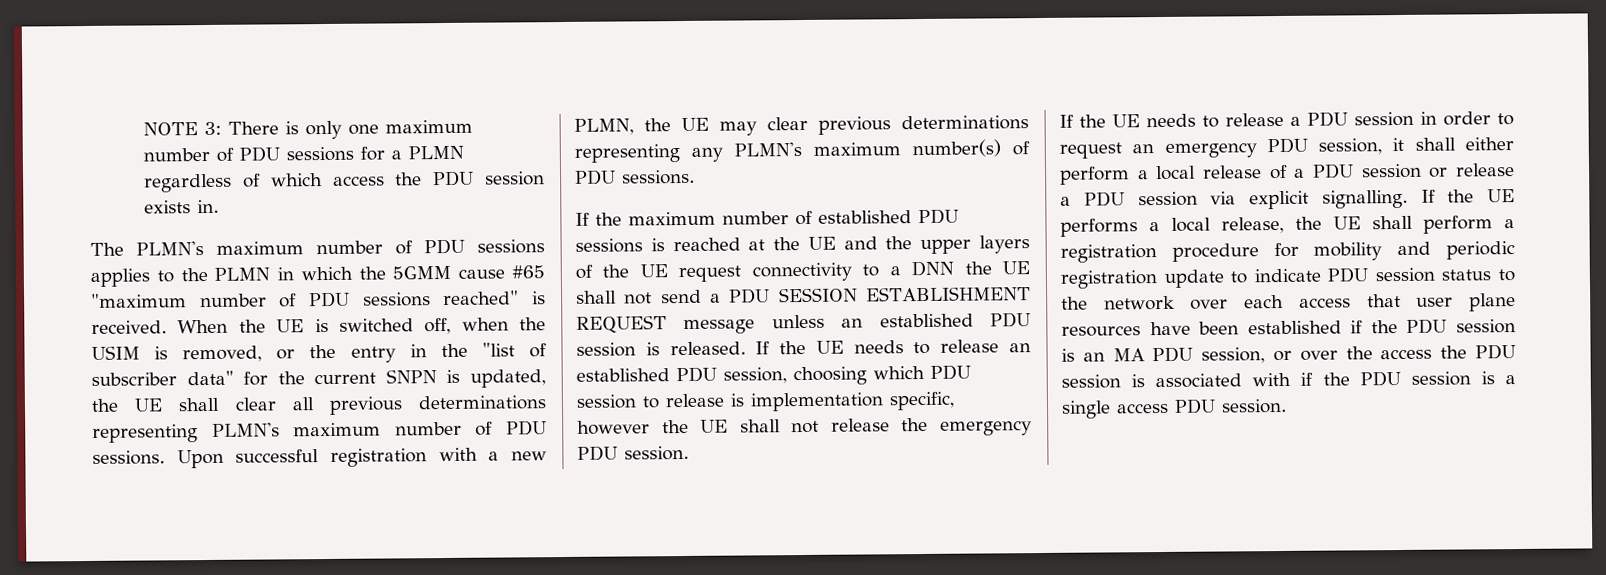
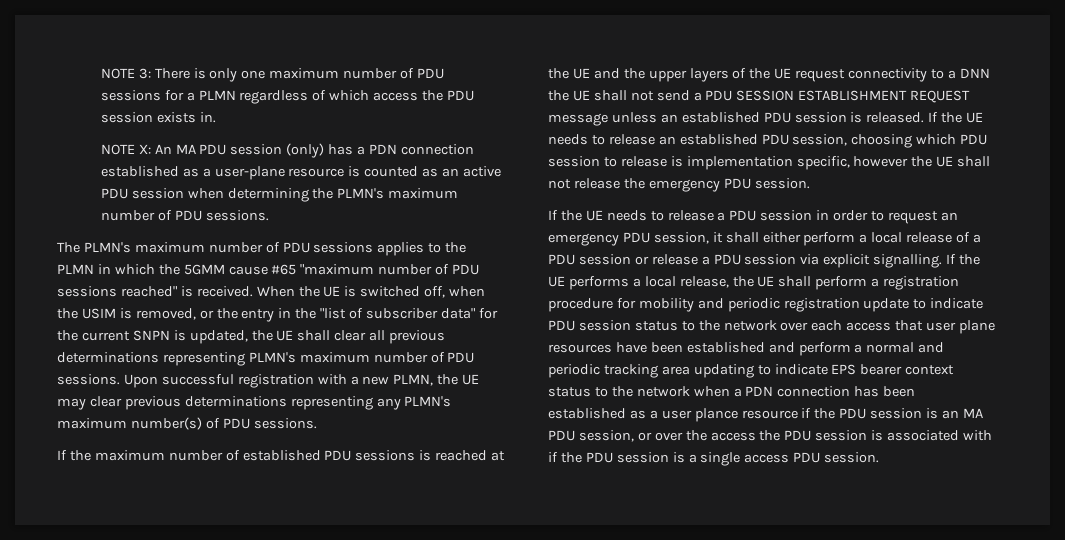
(220, 206) none -> [100,143,474,158] [100,166,502,180] [100,188,459,202] [100,210,269,221] // NOTE X: An MA PDU session (only) has a PDN connection established as a user-plane resource is counted as an active PDU session when determining the PLMN's maximum number of PDU sessions.
(1342, 327) none -> [768,342,945,356] [548,364,955,378] [548,386,916,397] [548,408,798,422] and perform a normal and periodic tracking area updating to indicate EPS bearer context status to the network when a PDN connection has been established as a user plance resource

